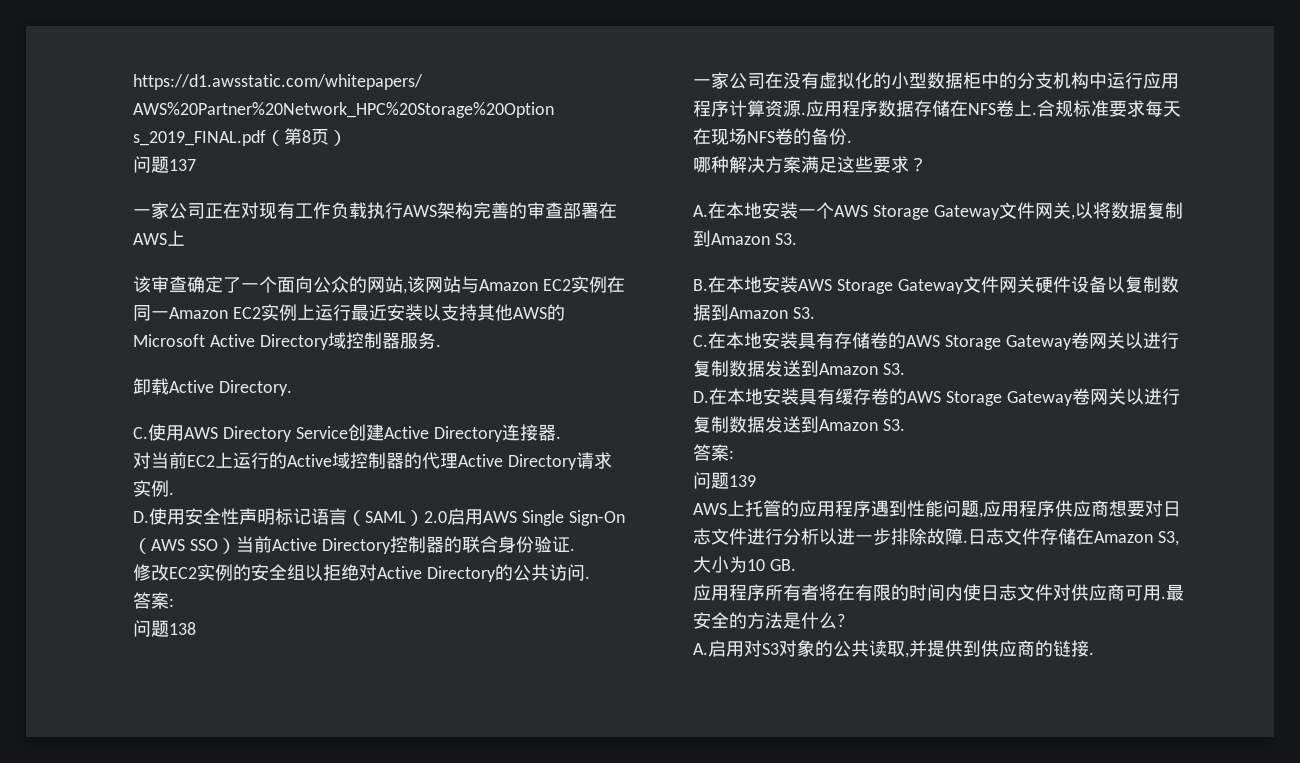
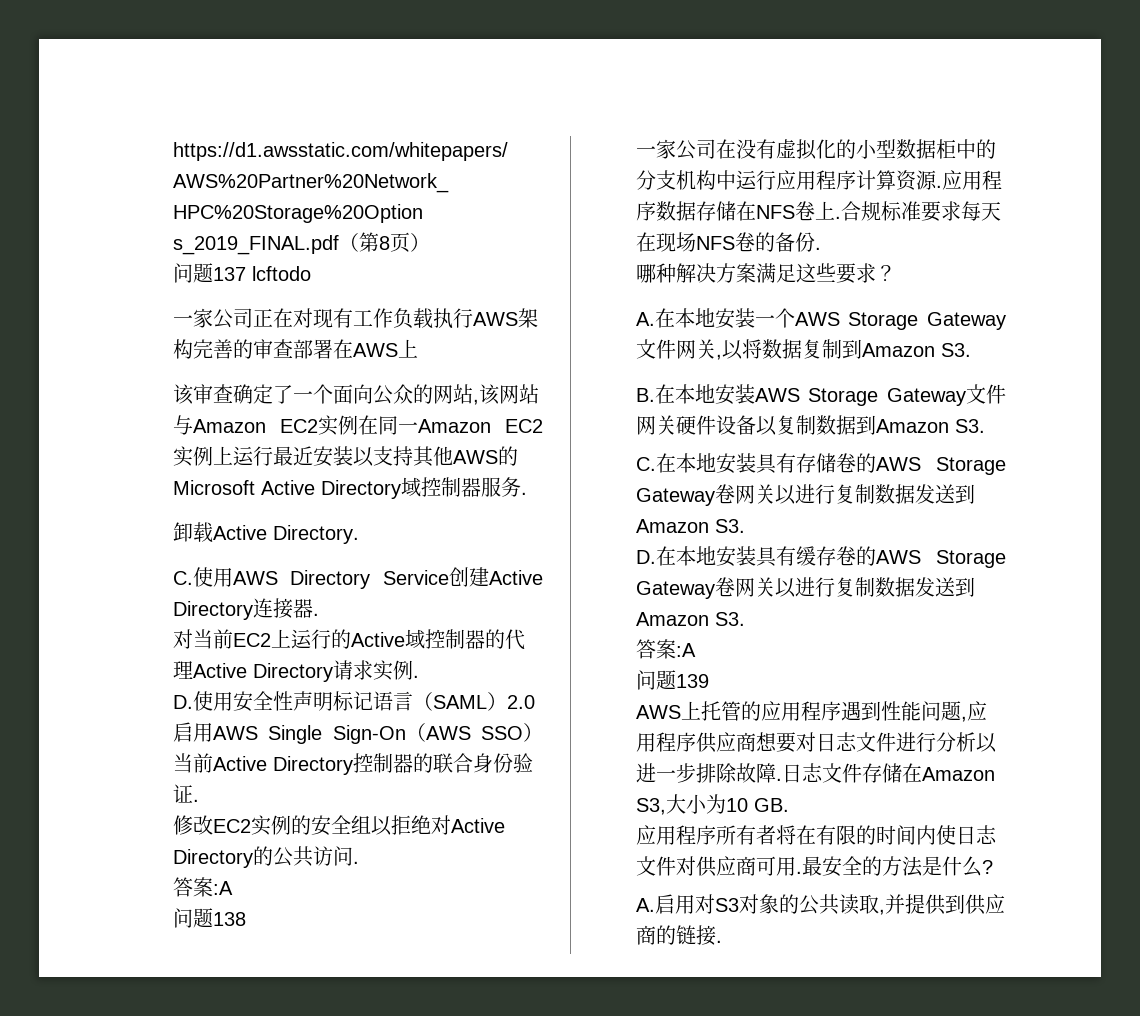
(197, 165) none -> [251,266,311,281] lcftodo
[169,598,175,607] : -> [212,881,233,895] :A
[729,450,735,459] : -> [675,643,696,657] :A

